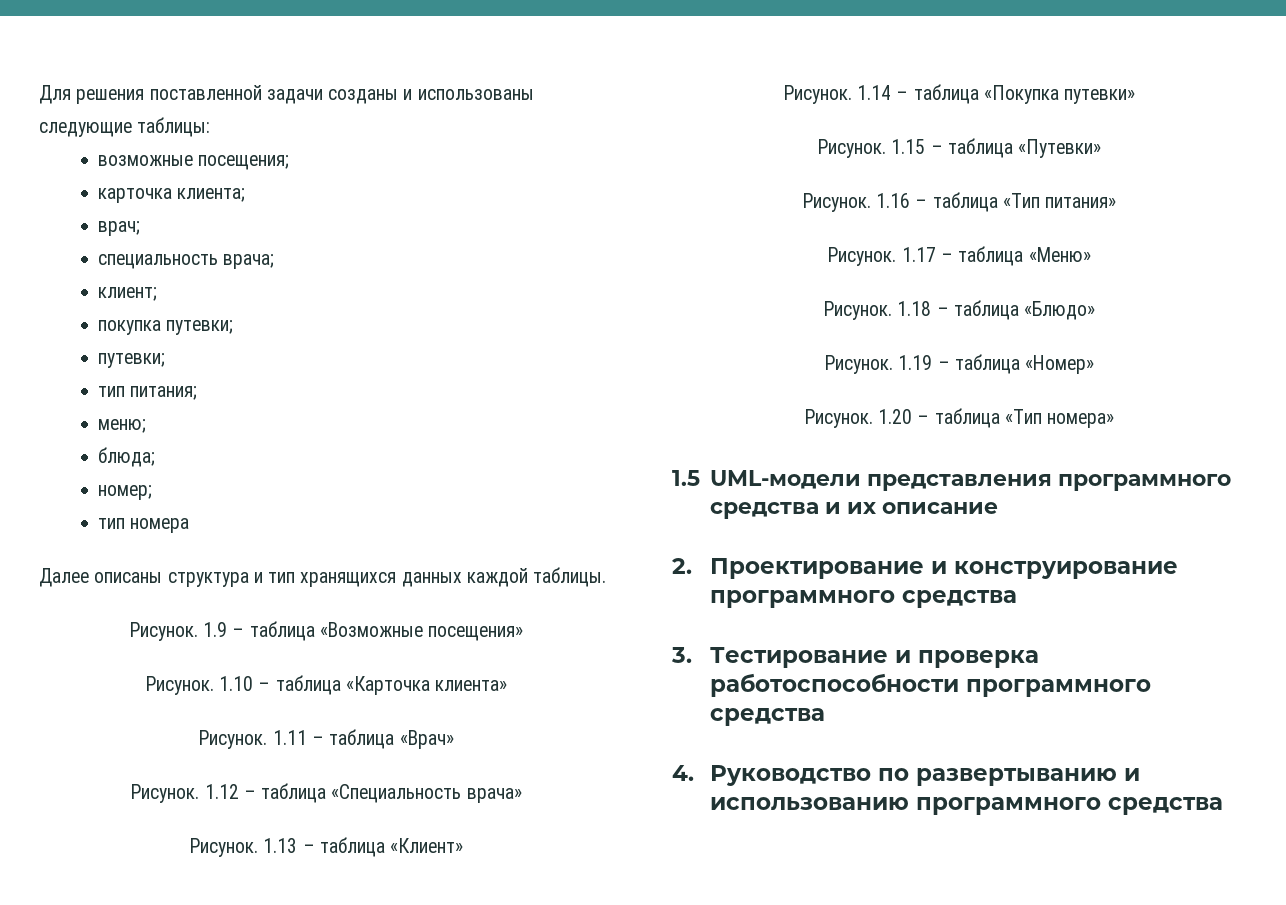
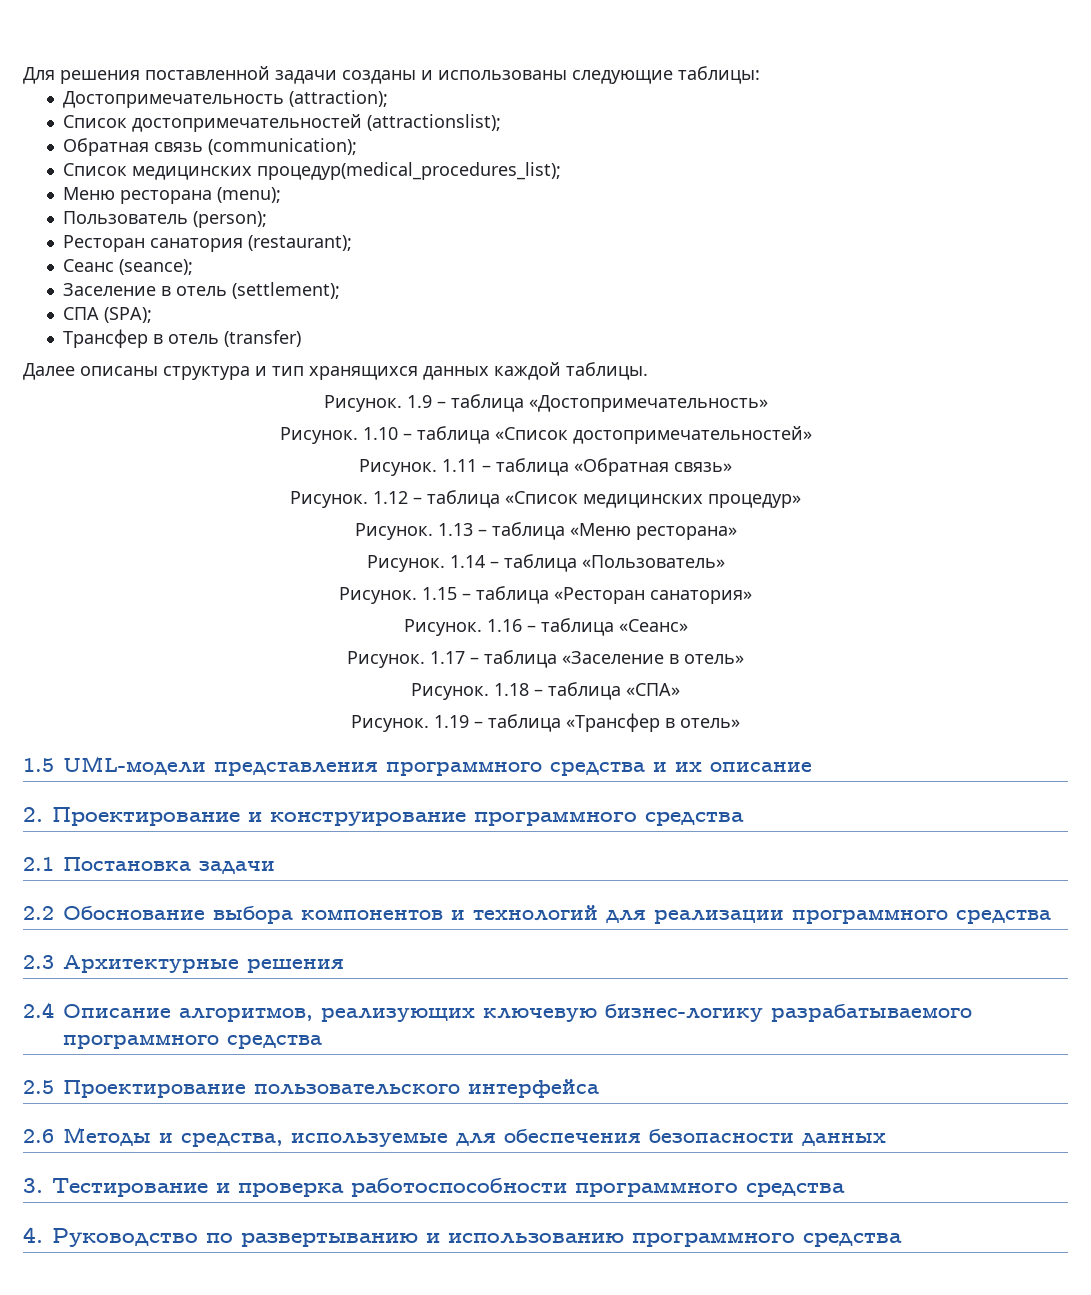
[98,155,290,170] [98,188,246,203] [98,221,141,236] [98,254,275,269] [98,287,158,301] [98,320,234,335] [98,353,166,368] [98,386,198,400] [98,419,147,433] [98,447,156,467] [98,485,153,500] [98,518,190,533] возможные посещения; // карточка клиента; // врач; // специальность врача; // клиент; // покупка путевки; // путевки; // тип питания; // меню; // блюда; // номер; // тип номера -> [63,90,389,108] [63,114,502,132] [63,138,358,156] [63,162,562,180] [63,187,282,204] [63,211,268,228] [63,235,353,252] [63,259,194,275] [63,282,341,299] [63,307,153,323] [63,329,302,348] Достопримечательность (attraction); // Список достопримечательностей (attractionslist); // Обратная связь (communication); // Список медицинских процедур(medical_procedures_list); // Меню ресторана (menu); // Пользователь (person); // Ресторан санатория (restaurant); // Сеанс (seance); // Заселение в отель (settlement); // СПА (SPA); // Трансфер в отель (transfer)
[319,622,524,641] «Возможные посещения» -> [528,395,768,412] «Достопримечательность»
[345,676,508,695] «Карточка клиента» -> [494,426,812,444] «Список достопримечательностей»
[399,730,454,749] «Врач» -> [574,458,732,476] «Обратная связь»
[331,784,522,803] «Специальность врача» -> [505,491,801,508] «Список медицинских процедур»
[390,838,464,853] «Клиент» -> [569,523,737,540] «Меню ресторана»
[983,85,1136,104] «Покупка путевки» -> [581,555,725,568] «Пользователь»
[1018,139,1102,158] «Путевки» -> [554,587,752,604] «Ресторан санатория»
[1002,193,1117,208] «Тип питания» -> [618,619,688,632] «Сеанс»
[1028,247,1091,262] «Меню» -> [562,651,744,664] «Заселение в отель»
[1024,301,1096,320] «Блюдо» -> [626,683,680,696] «СПА»
[1025,355,1095,374] [804,408,1115,428] «Номер» // Рисунок. 1.20 – таблица «Тип номера» -> [566,713,740,732] «Трансфер в отель»
(1017, 599) none -> [23,857,275,874] [23,905,1051,924] [23,955,344,973] [23,1002,972,1022] [63,1035,322,1049] [23,1079,599,1098] [23,1127,886,1147] // 2.1 Постановка задачи // 2.2 Обоснование выбора компонентов и технологий для реализации программного средства // 2.3 Архитектурные решения // 2.4 Описание алгоритмов, реализующих ключевую бизнес-логику разрабатываемого программного средства // 2.5 Проектирование пользовательского интерфейса // 2.6 Методы и средства, используемые для обеспечения безопасности данных

